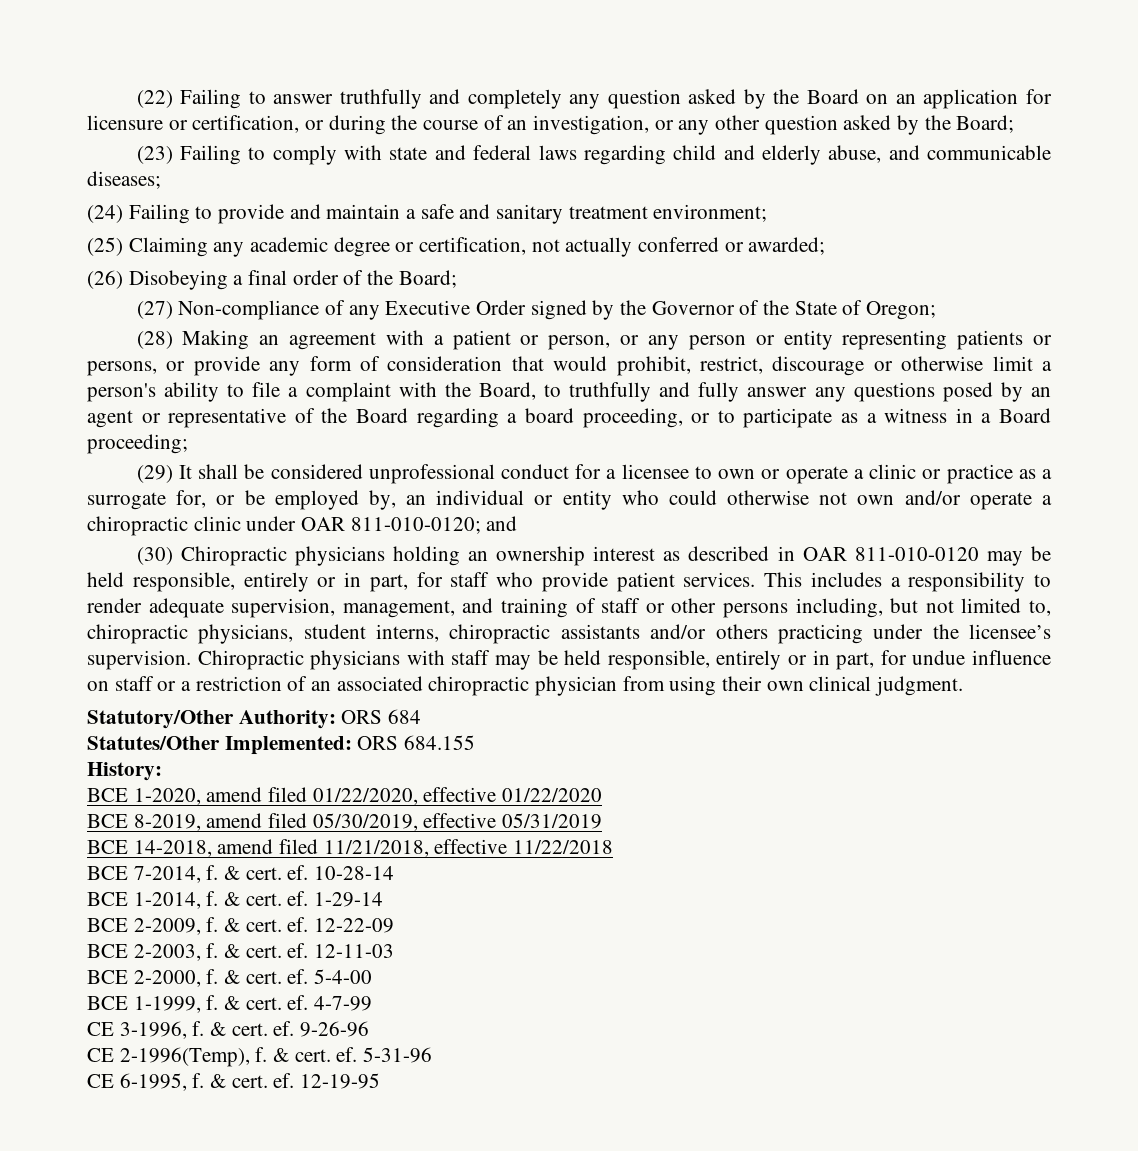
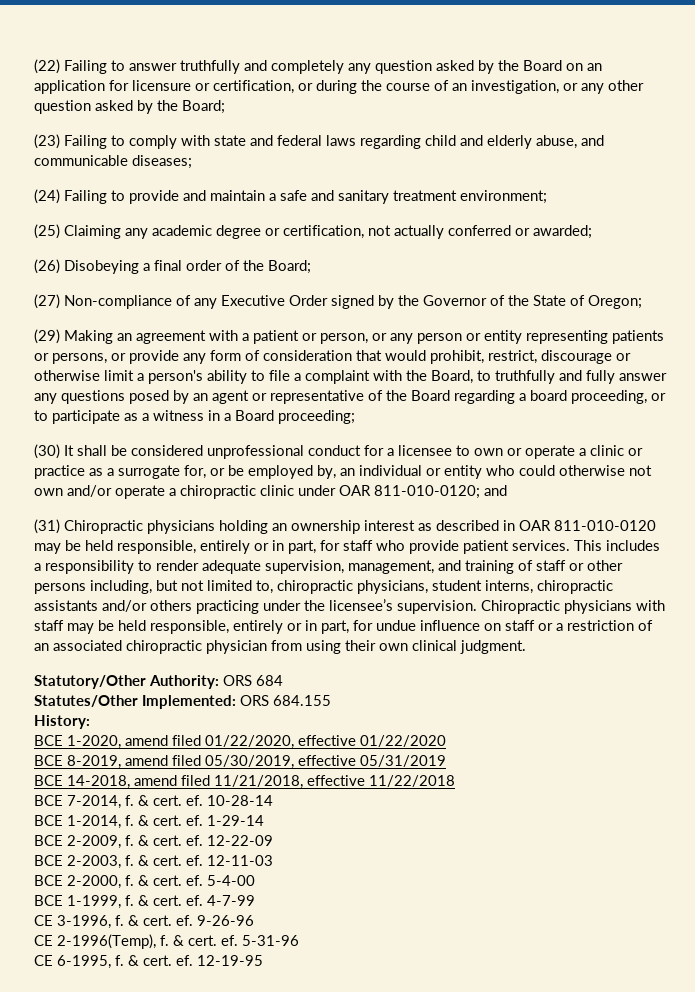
[136,331,173,349] (28) -> [34,329,60,344] (29)
[136,465,173,483] (29) -> [34,444,60,459] (30)
[136,547,173,565] (30) -> [34,519,60,534] (31)

